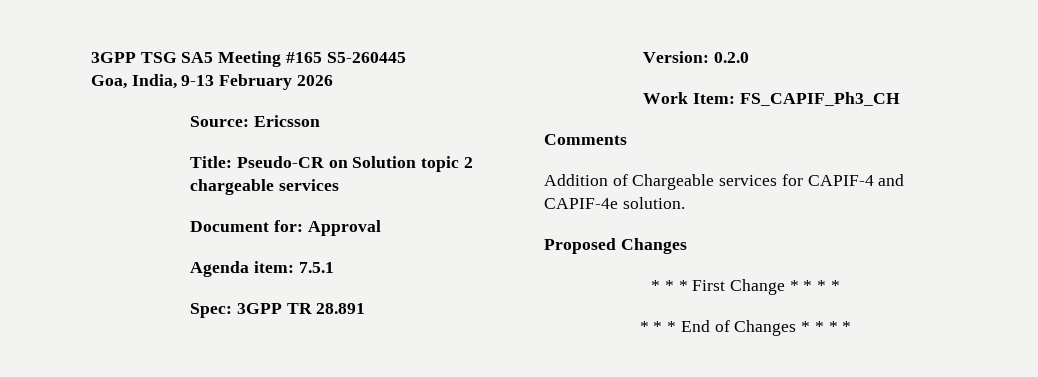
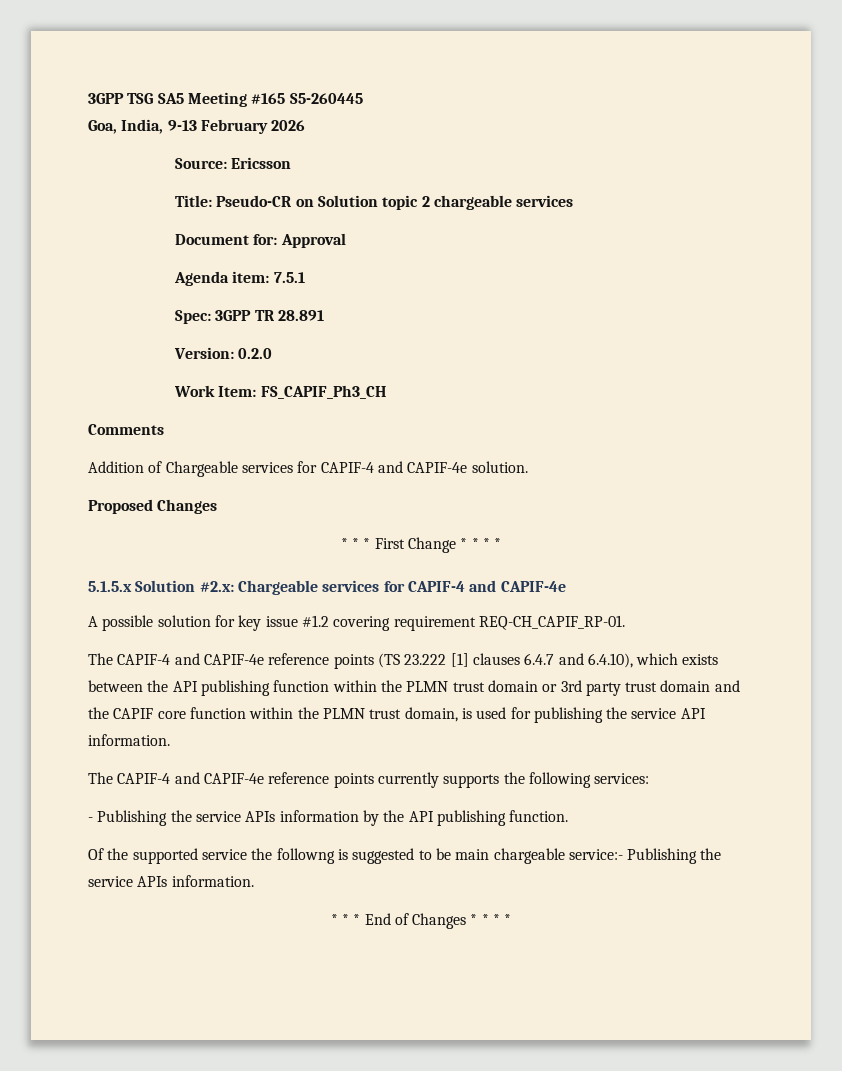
(840, 285) none -> [88,580,566,595] [88,615,625,631] [88,653,719,669] [88,680,740,696] [88,707,706,723] [88,734,170,746] [88,772,650,788] [88,810,569,826] [88,848,722,864] [88,875,254,887] // 5.1.5.x Solution #2.x: Chargeable services for CAPIF-4 and CAPIF-4e // A possible solution for key issue #1.2 covering requirement REQ-CH_CAPIF_RP-01. // The CAPIF-4 and CAPIF-4e reference points (TS 23.222 [1] clauses 6.4.7 and 6.4.10), which exists between the API publishing function within the PLMN trust domain or 3rd party trust domain and the CAPIF core function within the PLMN trust domain, is used for publishing the service API information. // The CAPIF-4 and CAPIF-4e reference points currently supports the following services: // - Publishing the service APIs information by the API publishing function. // Of the supported service the followng is suggested to be main chargeable service:- Publishing the service APIs information.

